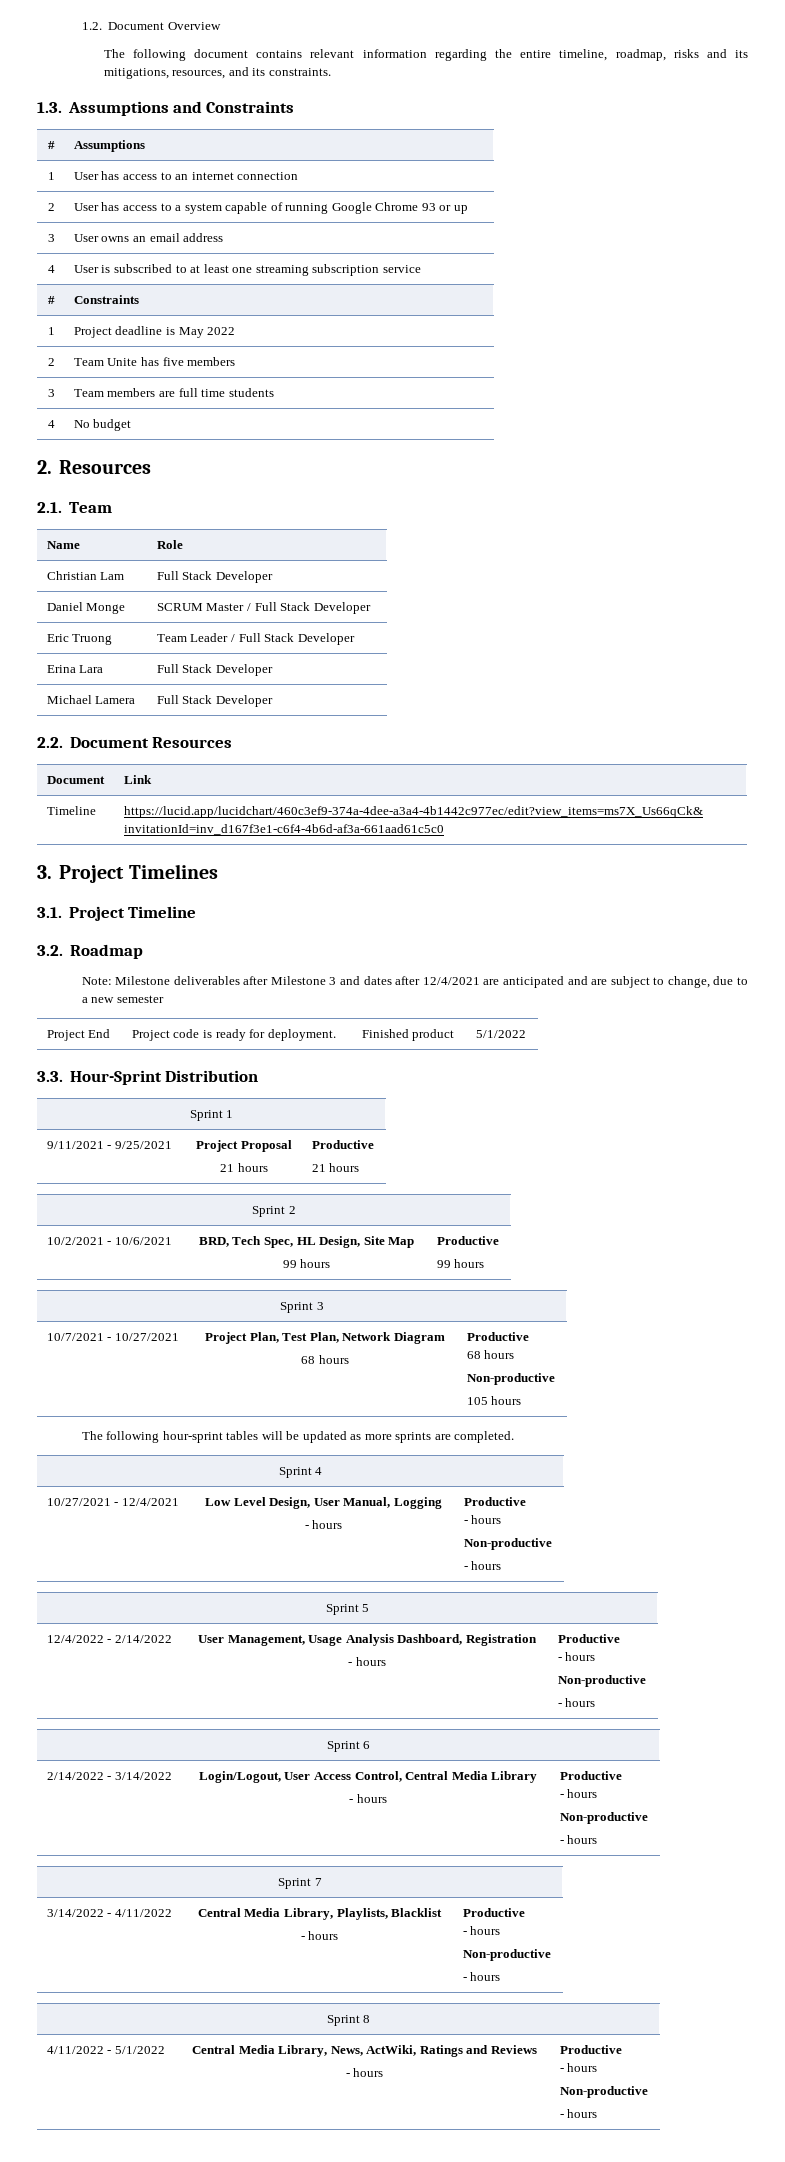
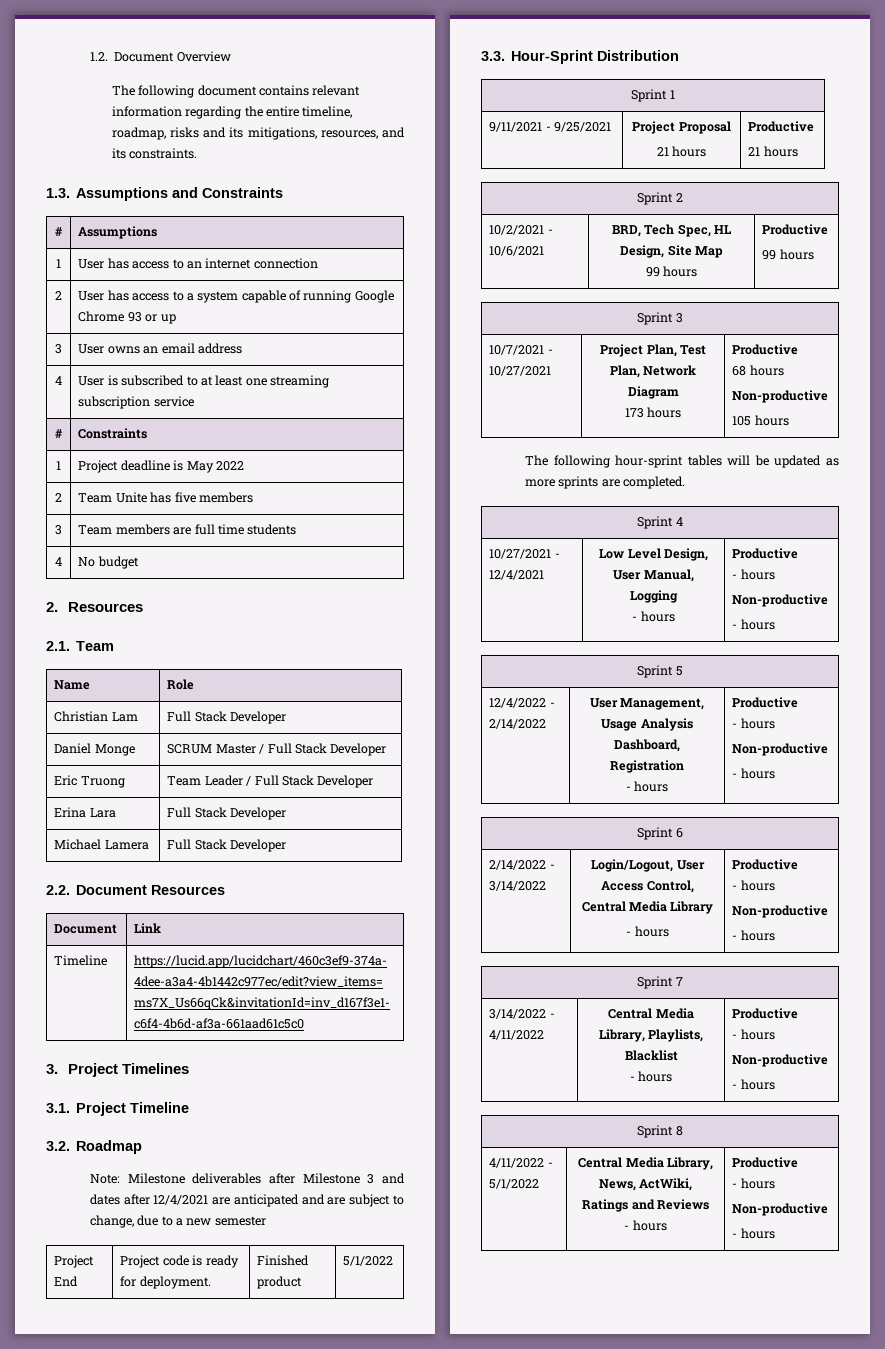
[301,1356,316,1364] 68 -> [624,408,644,418] 173

